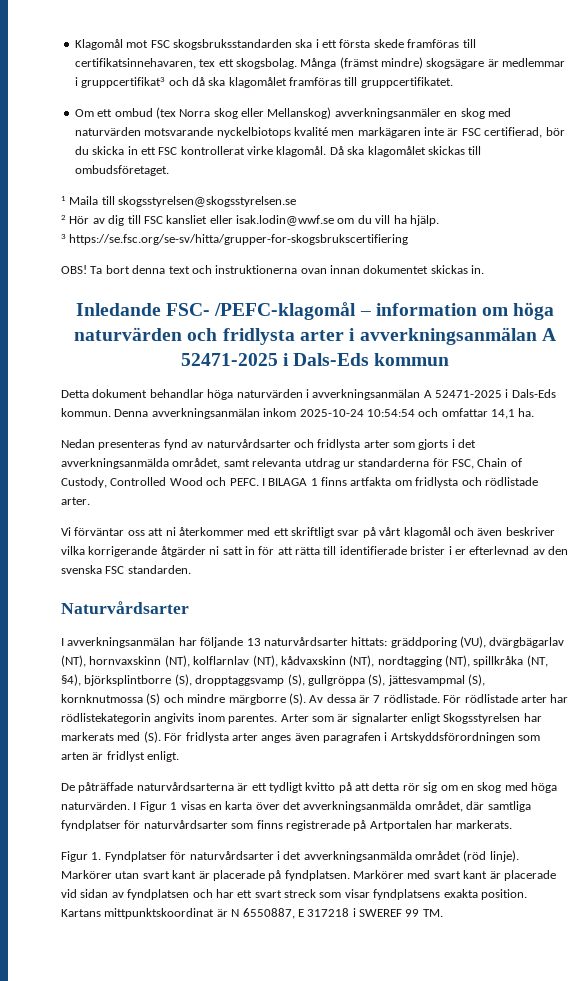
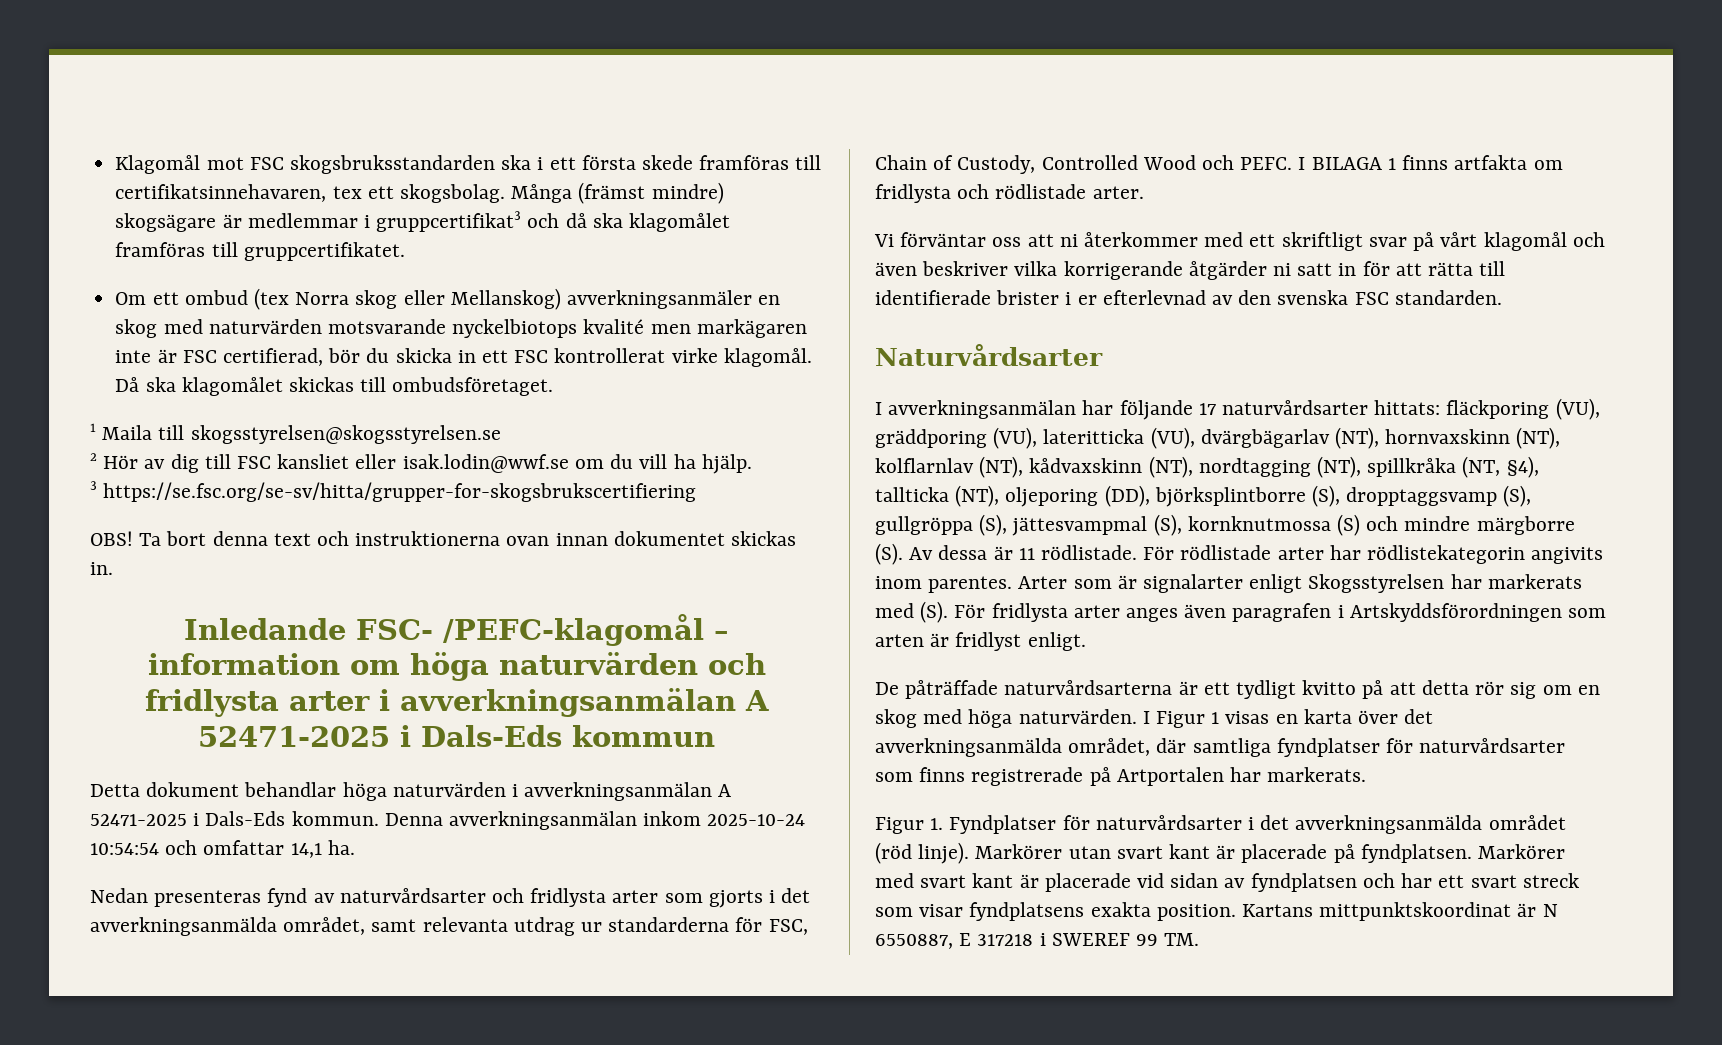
[246,638,261,646] 13 -> [1198,403,1216,415] 17
[390,637,457,648] gräddporing -> [1446,398,1600,420] [875,427,1145,449] fläckporing (VU), gräddporing (VU), lateritticka
(81, 680) none -> [875,485,1150,507] tallticka (NT), oljeporing (DD),
[373,695,381,703] 7 -> [1018,548,1035,560] 11

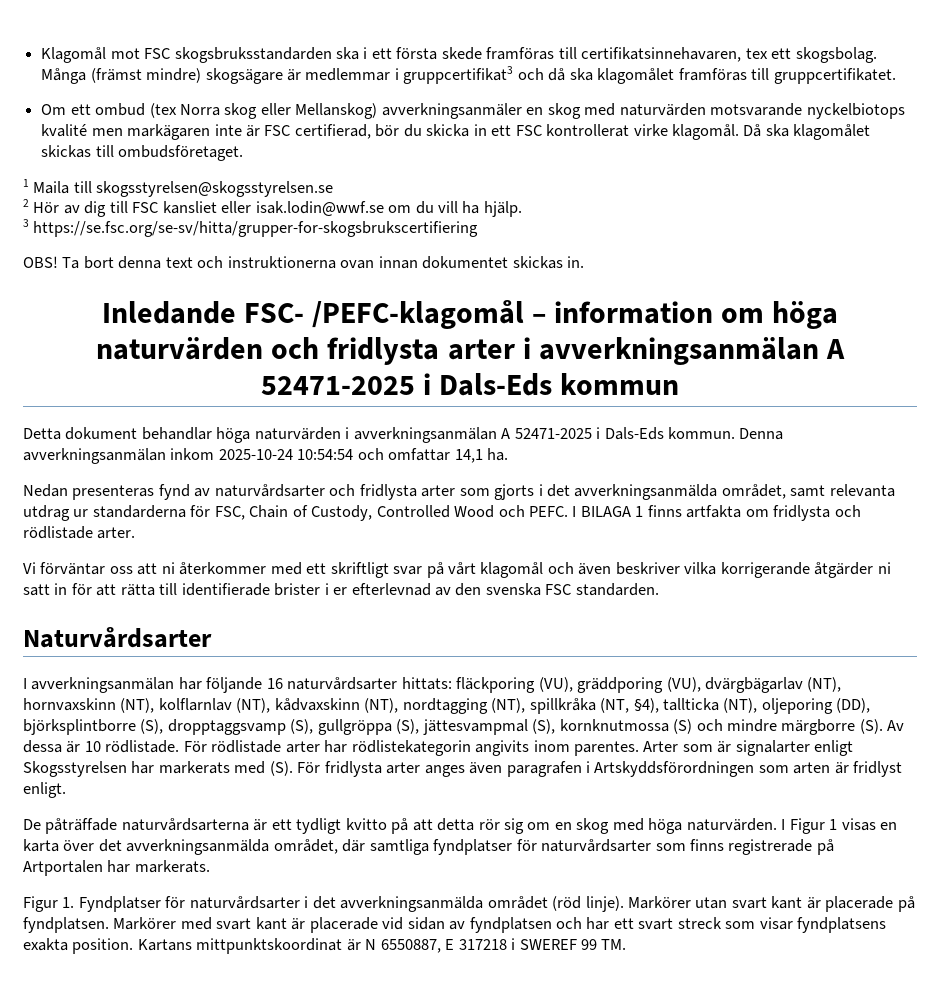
[1198,403,1216,415] 17 -> [266,678,283,689] 16
[1043,427,1195,449] lateritticka (VU), -> (701, 684) none
[1018,548,1035,560] 11 -> [84,741,101,752] 10

